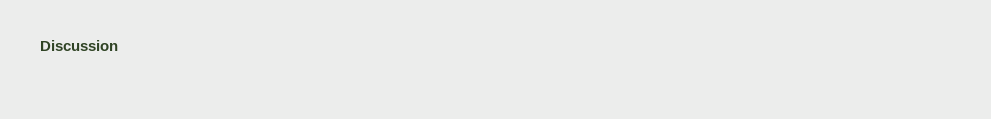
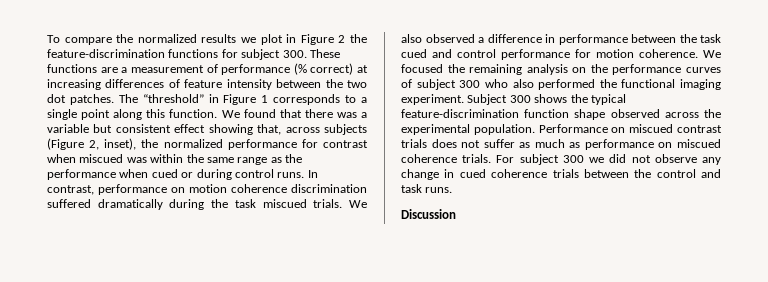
(40, 45) none -> [47,34,367,45] [47,49,340,60] [47,63,368,75] [47,79,367,90] [47,94,367,105] [47,109,367,120] [47,124,367,135] [47,138,368,150] [47,154,302,165] [47,169,318,180] [47,184,367,195] [47,199,368,210] [401,34,721,45] [401,49,721,60] [401,64,721,75] [401,79,721,90] [401,94,626,105] [401,109,721,120] [401,124,722,135] [401,139,721,150] [401,154,721,165] [401,169,721,180] [401,184,453,193] To compare the normalized results we plot in Figure 2 the feature-discrimination functions for subject 300. These functions are a measurement of performance (% correct) at increasing differences of feature intensity between the two dot patches. The “threshold” in Figure 1 corresponds to a single point along this function. We found that there was a variable but consistent effect showing that, across subjects (Figure 2, inset), the normalized performance for contrast when miscued was within the same range as the performance when cued or during control runs. In contrast, performance on motion coherence discrimination suffered dramatically during the task miscued trials. We also observed a difference in performance between the task cued and control performance for motion coherence. We focused the remaining analysis on the performance curves of subject 300 who also performed the functional imaging experiment. Subject 300 shows the typical feature-discrimination function shape observed across the experimental population. Performance on miscued contrast trials does not suffer as much as performance on miscued coherence trials. For subject 300 we did not observe any change in cued coherence trials between the control and task runs. //

